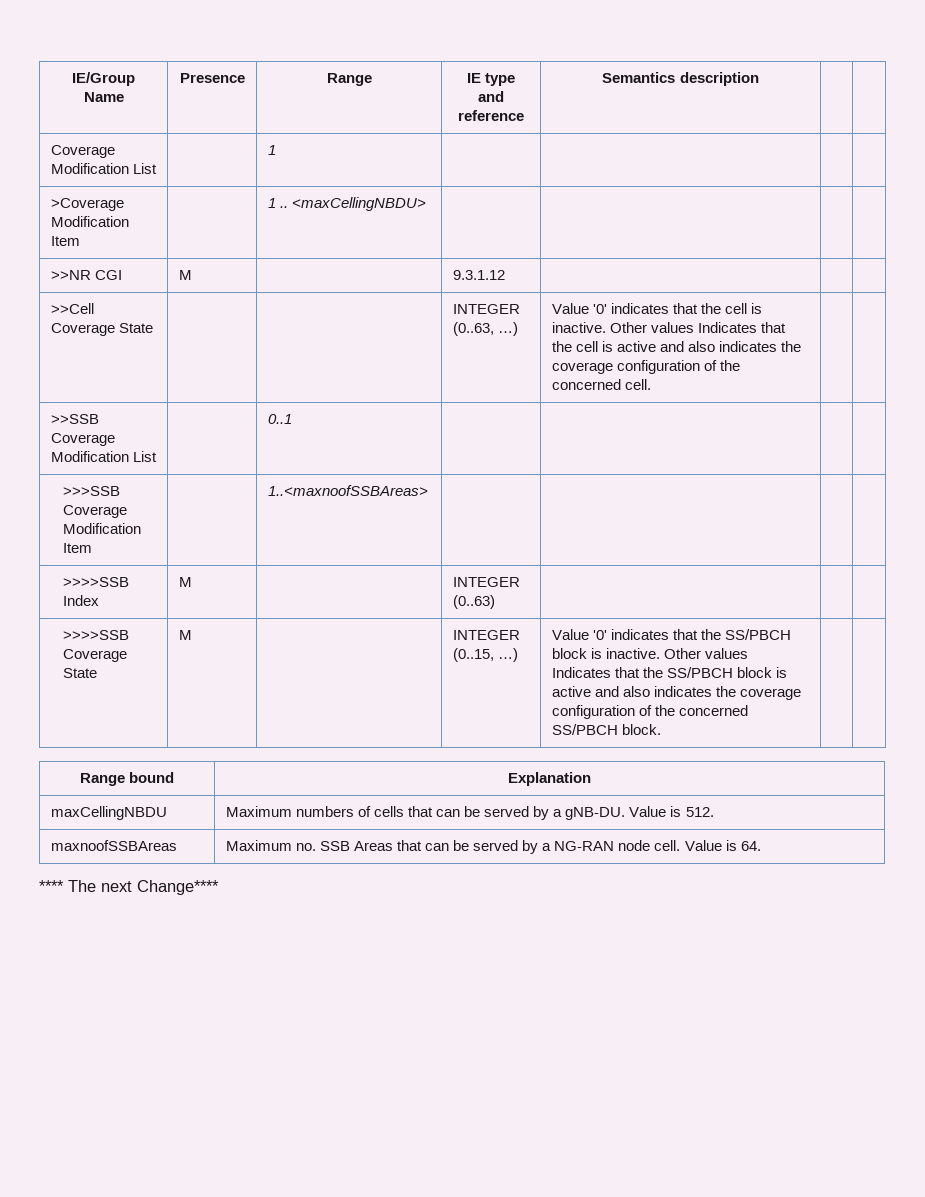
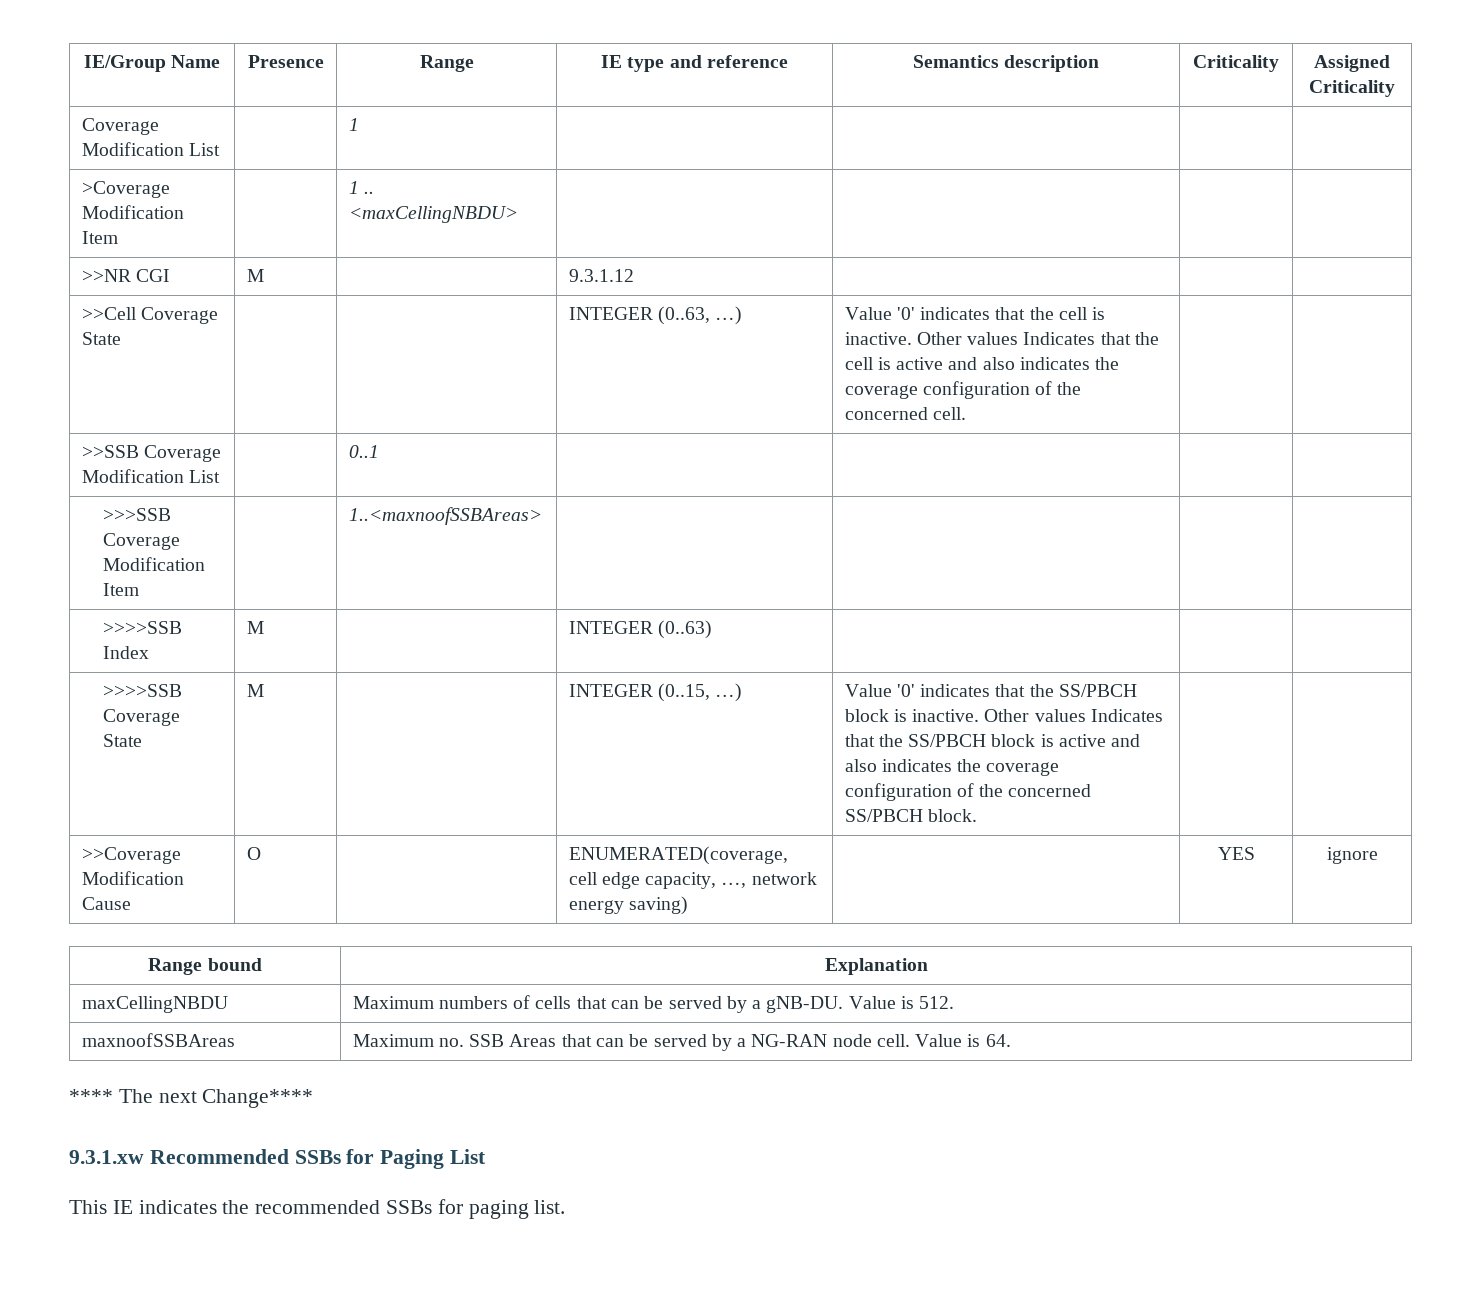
(759, 79) | -> [1193,55,1279,72] [1314,55,1390,72] [1309,80,1395,97] Criticality | Assigned Criticality
(661, 729) none -> [81,847,181,864] [81,871,184,885] [81,897,131,910] [246,847,261,860] [568,846,788,865] [568,872,817,889] [568,896,688,915] [1217,847,1255,860] [1326,847,1378,864] // >>Coverage Modification Cause | O | | ENUMERATED(coverage, cell edge capacity, …, network energy saving) | | YES | ignore
(219, 887) none -> [69,1149,487,1169] [69,1199,566,1219] // 9.3.1.xw Recommended SSBs for Paging List // This IE indicates the recommended SSBs for paging list.

